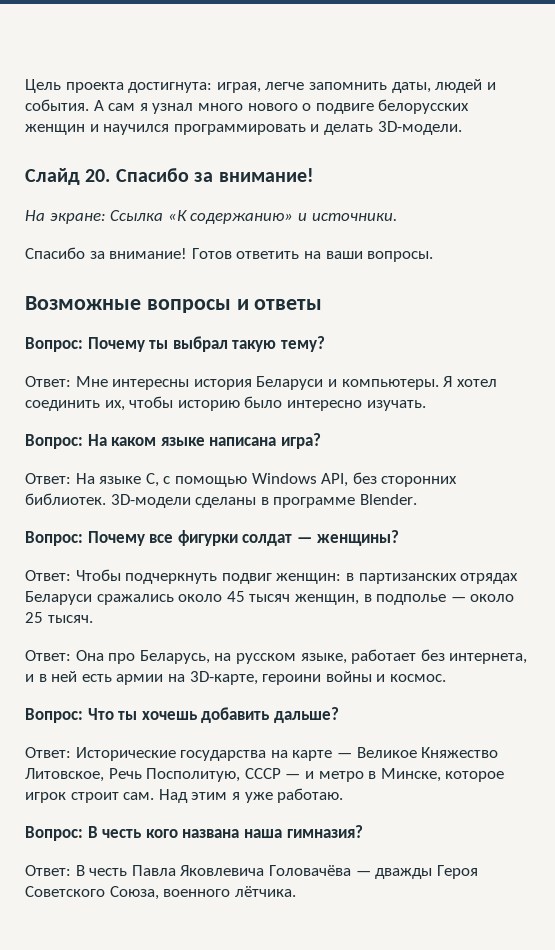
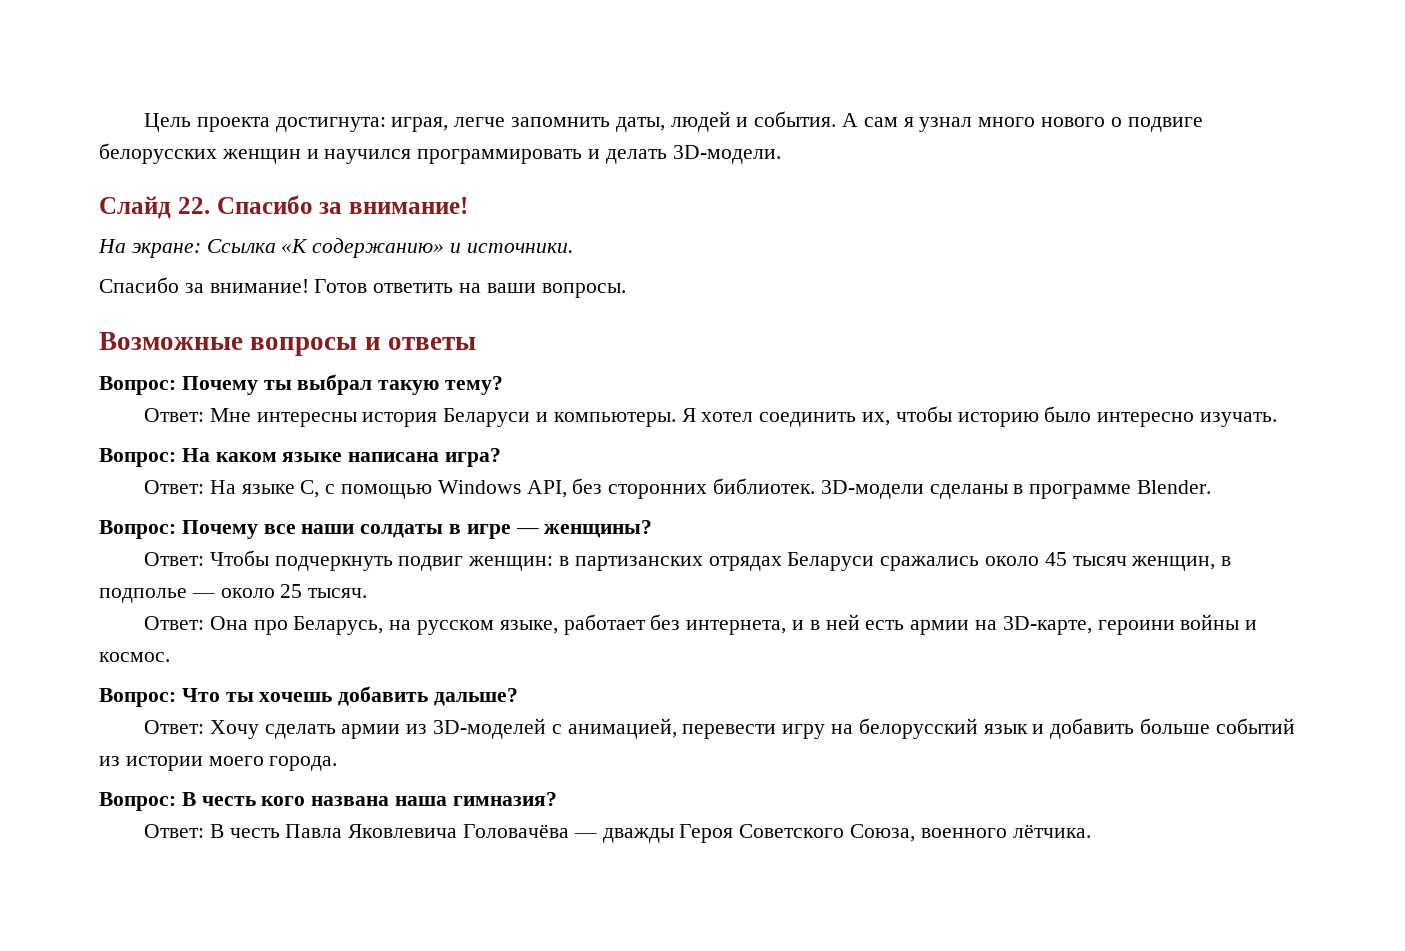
[85,169,111,182] 20. -> [177,197,210,214] 22.
[177,530,293,546] фигурки солдат -> [301,524,511,539] наши солдаты в игре
[75,747,499,761] [25,768,505,782] [25,788,344,803] Исторические государства на карте — Великое Княжество Литовское, Речь Посполитую, СССР — и метро в Минске, которое игрок строит сам. Над этим я уже работаю. -> [209,718,1295,739] [99,756,338,771] Хочу сделать армии из 3D-моделей с анимацией, перевести игру на белорусский язык и добавить больше событий из истории моего города.

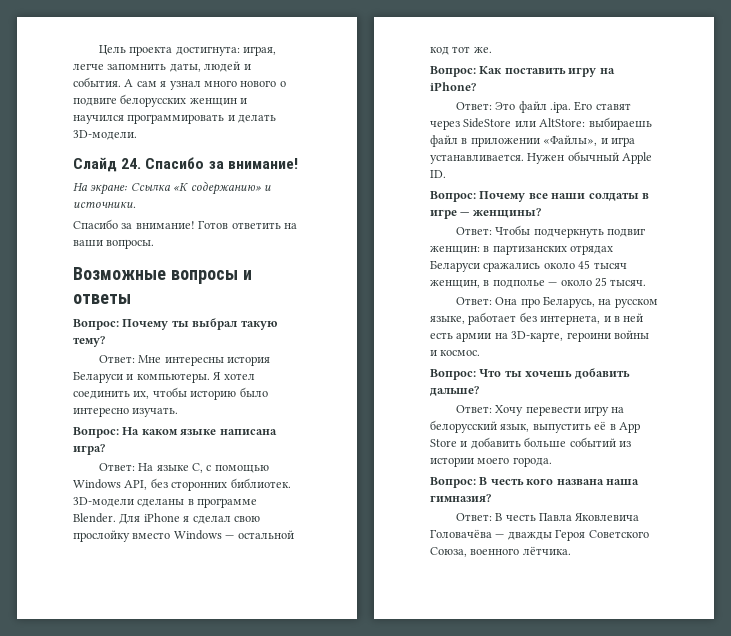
[177,197,210,214] 22. -> [121,158,142,169] 24.
(1212, 487) none -> [119,513,260,524] [73,530,294,542] [430,46,492,55] [430,66,615,77] [430,82,476,91] [455,101,631,113] [430,117,652,130] [430,135,635,147] [430,151,653,164] [430,170,446,178] Для iPhone я сделал свою прослойку вместо Windows — остальной код тот же. // Вопрос: Как поставить игру на iPhone? // Ответ: Это файл .ipa. Его ставят через SideStore или AltStore: выбираешь файл в приложении «Файлы», и игра устанавливается. Нужен обычный Apple ID.
[264,718,1028,739] сделать армии из 3D-моделей с анимацией, перевести игру на белорусский язык -> [525,406,625,416] [430,420,640,433] [430,439,457,447] перевести игру на белорусский язык, выпустить её в App Store

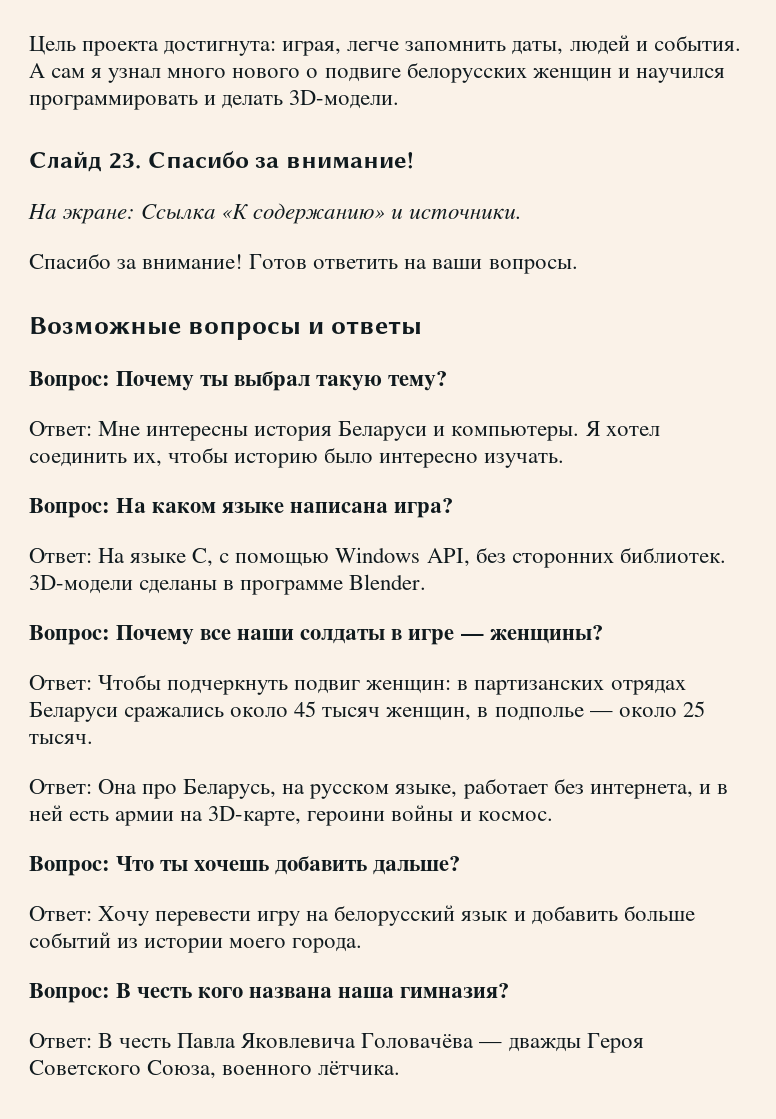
[121,158,142,169] 24. -> [108,153,141,169] 23.
[119,513,260,524] [73,530,294,542] [430,46,492,55] [430,66,615,77] [430,82,476,91] [455,101,631,113] [430,117,652,130] [430,135,635,147] [430,151,653,164] [430,170,446,178] Для iPhone я сделал свою прослойку вместо Windows — остальной код тот же. // Вопрос: Как поставить игру на iPhone? // Ответ: Это файл .ipa. Его ставят через SideStore или AltStore: выбираешь файл в приложении «Файлы», и игра устанавливается. Нужен обычный Apple ID. -> (427, 582) none
[500,421,640,433] [430,439,457,447] язык, выпустить её в App Store -> [461,911,509,921] язык

